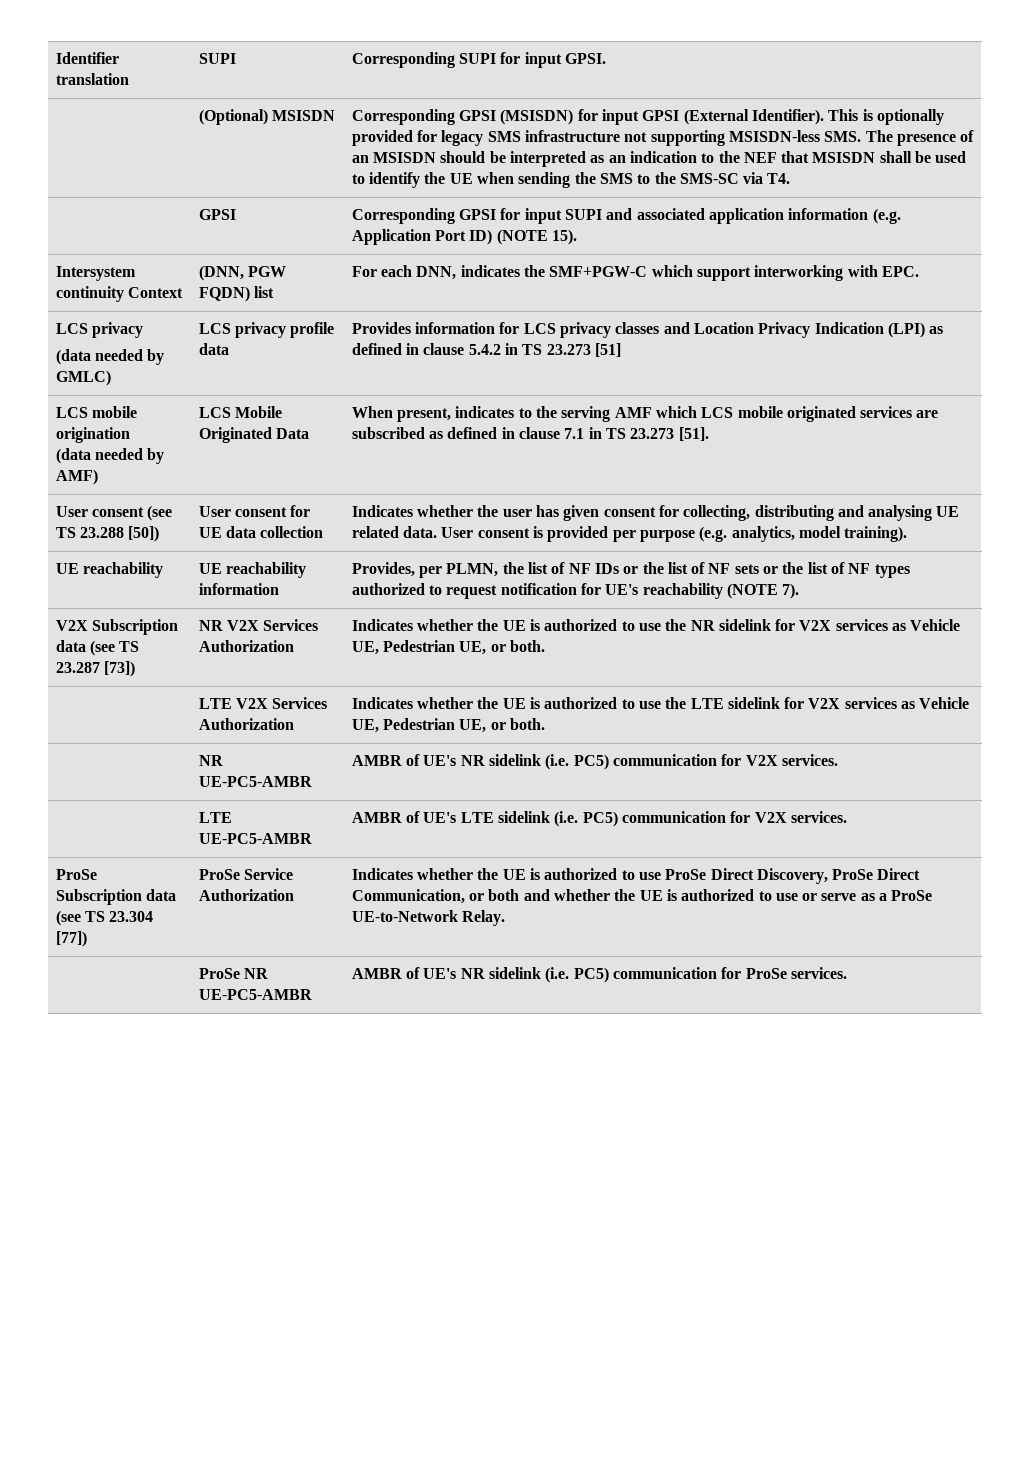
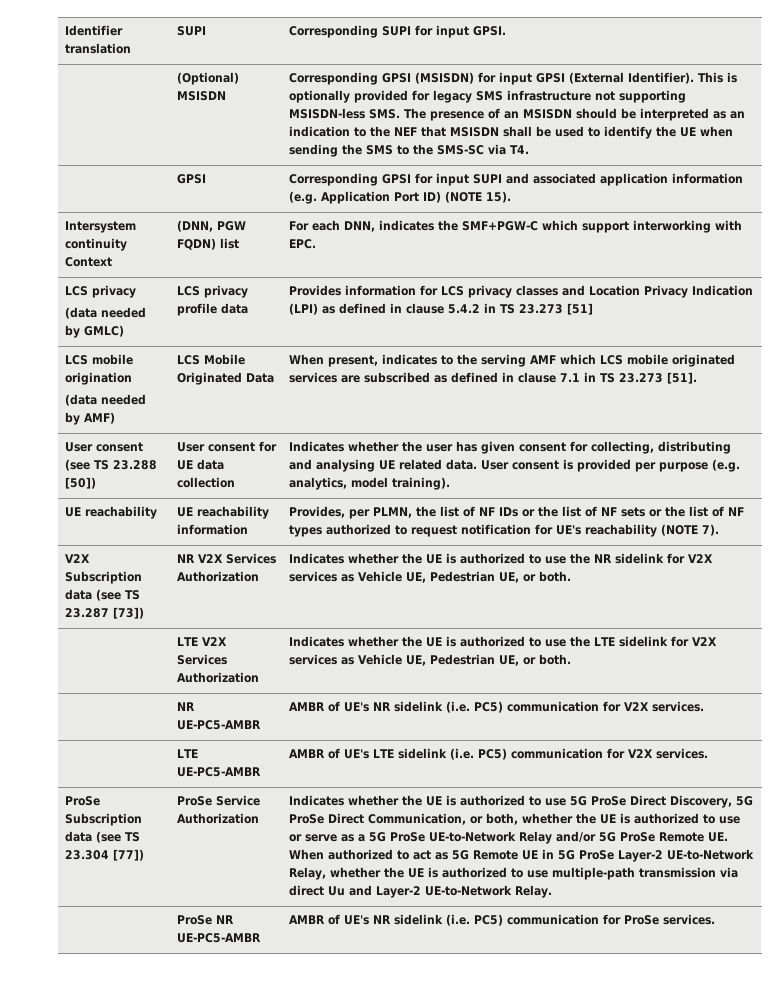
(661, 876) none -> [569,796,587,806] 5G
(828, 876) none -> [735,796,753,806] 5G
[488,889,550,901] both and -> [485,813,518,825] both,
(888, 897) none -> [368,832,386,842] 5G
(458, 916) none -> [518,831,728,844] [288,849,754,862] [288,867,738,880] [288,885,512,898] Relay and/or 5G ProSe Remote UE. When authorized to act as 5G Remote UE in 5G ProSe Layer-2 UE-to-Network Relay, whether the UE is authorized to use multiple-path transmission via direct Uu and Layer-2 UE-to-Network

